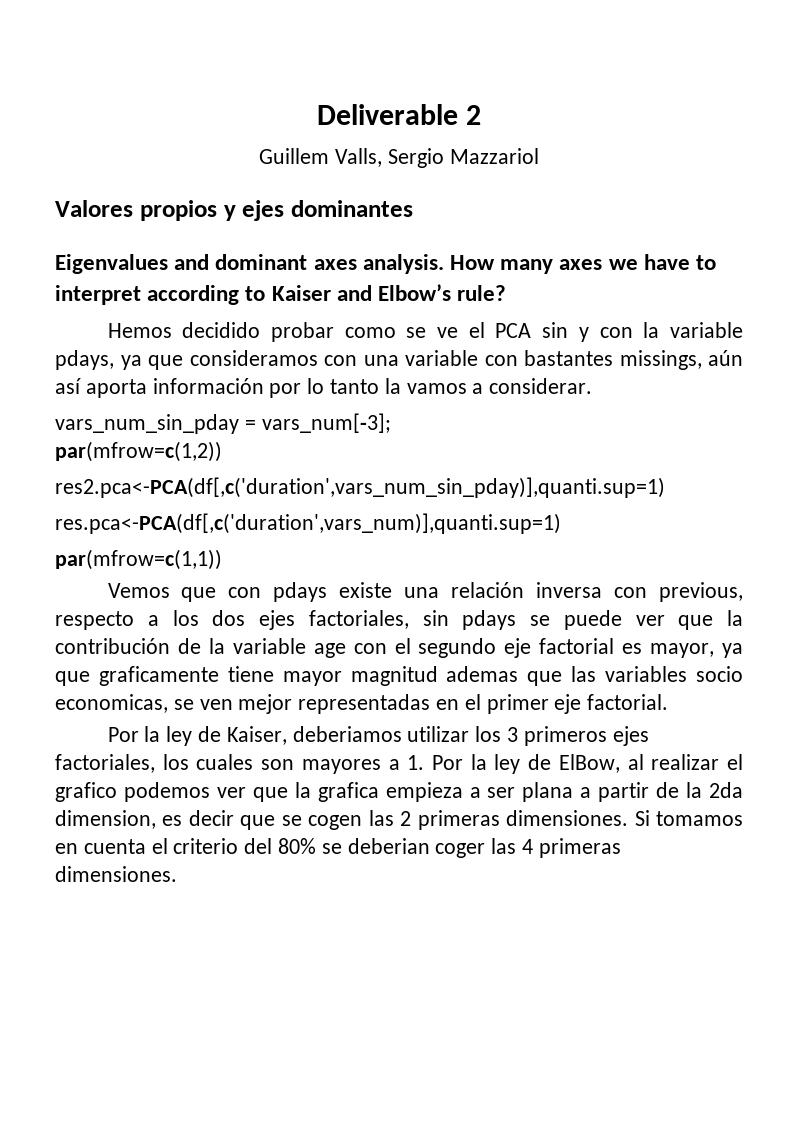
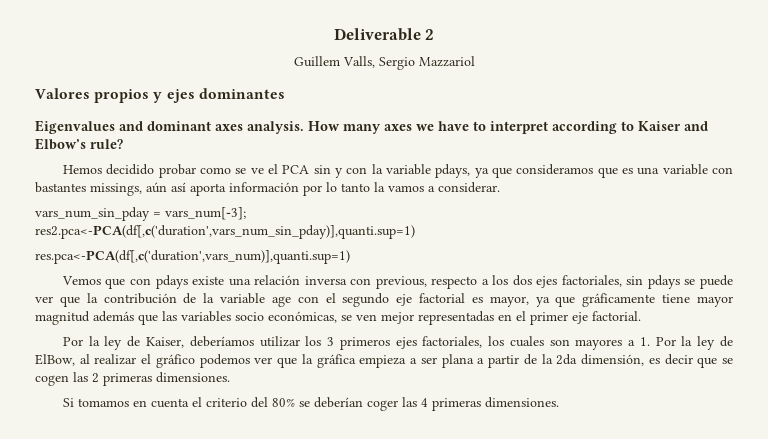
[324,355,357,366] con -> [597,167,633,178] que es
[55,441,222,462] // par(mfrow=c(1,2)) -> (246, 213) none
[55,549,222,570] // par(mfrow=c(1,1)) -> (350, 257) none
[98,666,219,686] graficamente -> [582,293,656,307] gráficamente
[446,666,519,682] ademas -> [93,311,134,322] además
[55,694,168,713] economicas, -> [268,311,337,323] económicas,
[292,726,402,742] deberiamos -> [189,336,254,347] deberíamos
[55,782,117,802] grafico -> [155,354,195,368] gráfico
[317,782,379,802] grafica -> [316,354,356,368] gráfica
[55,810,156,829] dimension, -> [581,354,645,366] dimensión,
(629, 818) none -> (230, 377) //
[347,838,430,854] deberian -> [313,397,363,408] deberían

